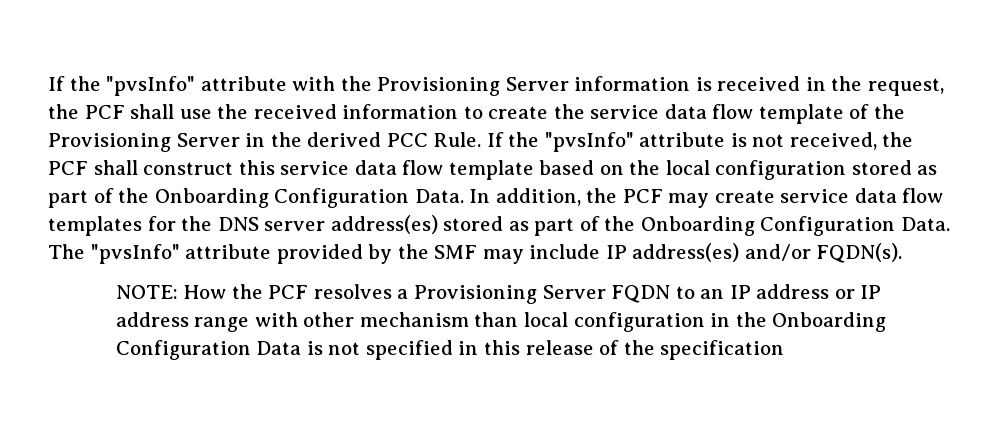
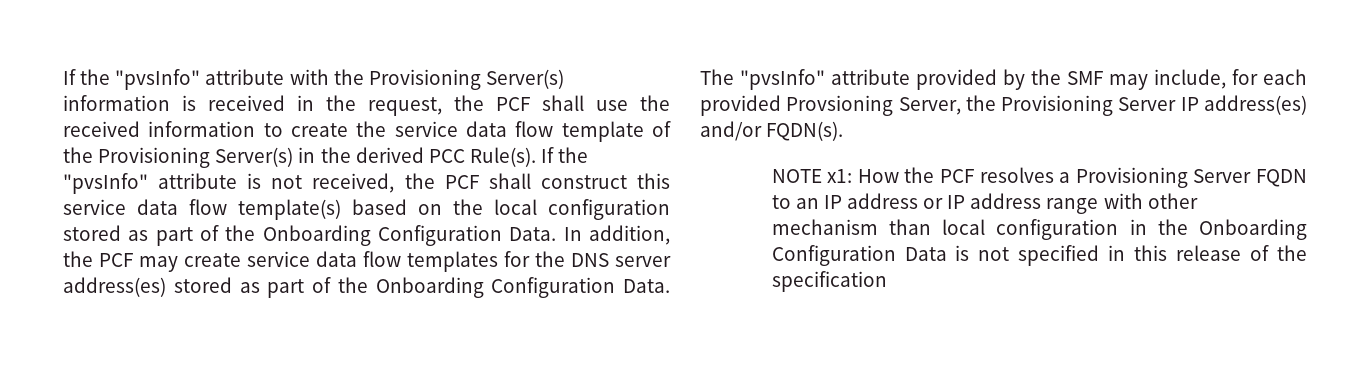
[505,77,569,91] Server -> [485,69,564,89] Server(s)
[176,133,240,147] Server -> [215,147,294,167] Server(s)
[433,132,482,147] Rule. -> [469,147,536,167] Rule(s).
[448,160,534,180] template -> [238,199,341,220] template(s)
[529,244,601,259] include -> [1154,69,1307,89] [700,95,1177,116] include, for each provided Provsioning Server, the Provisioning Server
[115,285,178,299] NOTE: -> [771,169,853,183] NOTE x1:

